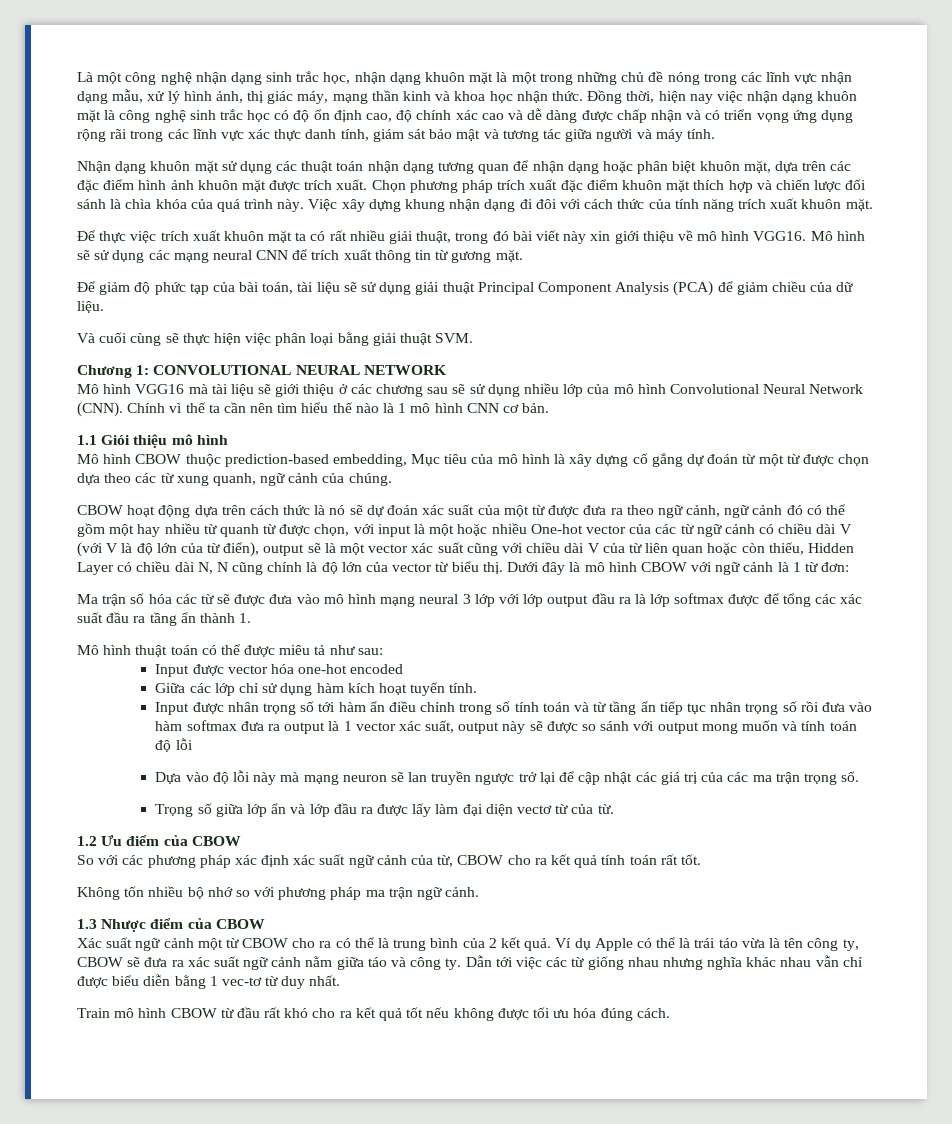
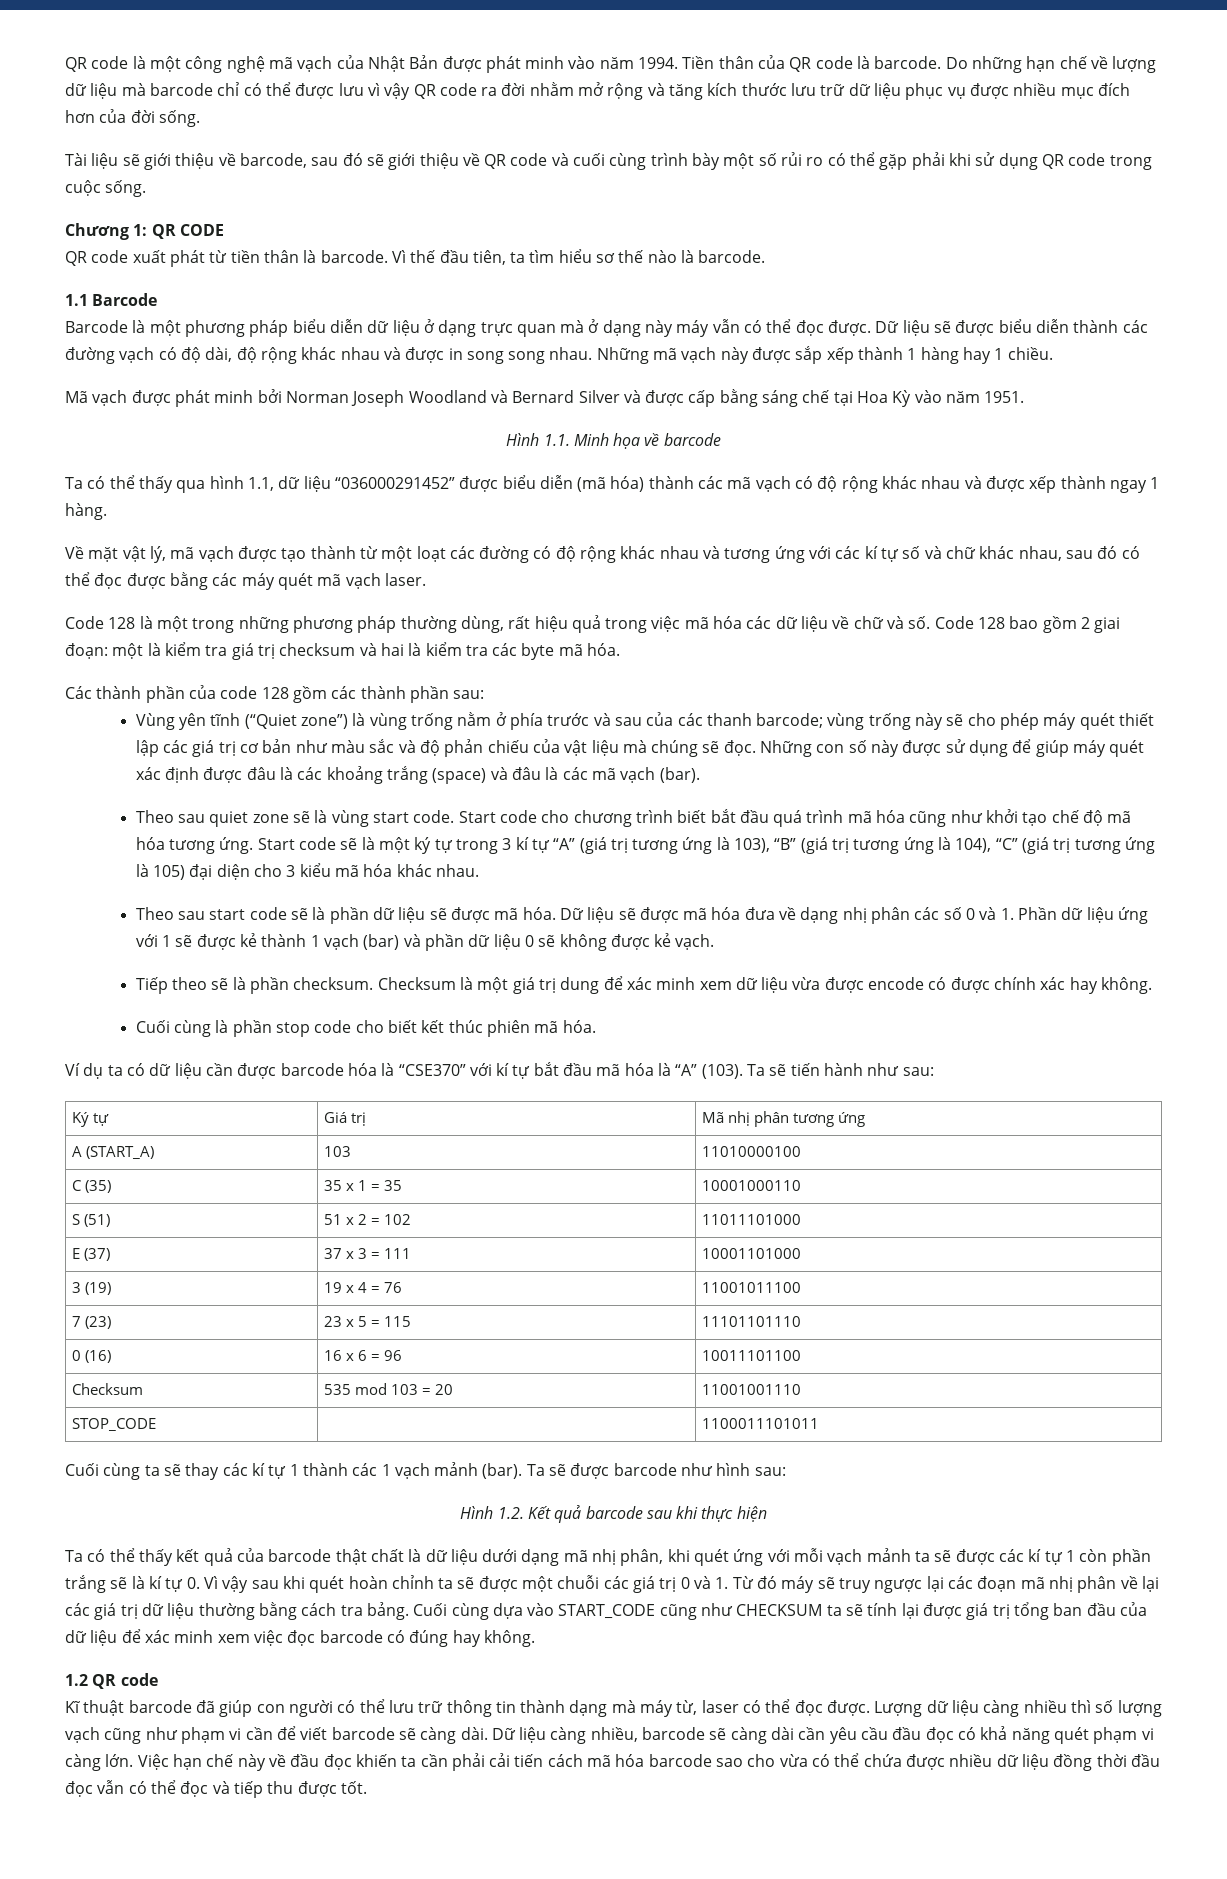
[77,71,853,85] [77,89,858,104] [77,108,853,123] [77,129,715,142] [77,160,852,174] [77,179,867,193] [77,198,873,212] [77,230,865,244] [77,249,523,263] [77,281,854,296] [77,301,104,313] [77,332,474,346] [77,365,446,378] [77,383,864,397] [77,402,550,417] [77,434,228,448] [77,453,870,467] [77,473,392,486] [77,504,845,518] [77,523,852,537] [77,542,854,557] [77,561,850,575] [77,593,863,607] [77,612,252,626] [77,644,383,657] [155,664,404,677] [155,682,478,696] [155,701,873,715] [155,720,857,734] [155,738,193,752] [155,770,860,785] [155,803,614,817] [77,835,241,846] [77,854,701,868] [77,886,480,900] [77,918,265,932] [77,937,859,951] [77,955,863,970] [77,974,341,989] [77,1007,670,1021] Là một công nghệ nhận dạng sinh trắc học, nhận dạng khuôn mặt là một trong những chủ đề nóng trong các lĩnh vực nhận dạng mẫu, xử lý hình ảnh, thị giác máy, mạng thần kinh và khoa học nhận thức. Đồng thời, hiện nay việc nhận dạng khuôn mặt là công nghệ sinh trắc học có độ ổn định cao, độ chính xác cao và dễ dàng được chấp nhận và có triển vọng ứng dụng rộng rãi trong các lĩnh vực xác thực danh tính, giám sát bảo mật và tương tác giữa người và máy tính. // Nhận dạng khuôn mặt sử dụng các thuật toán nhận dạng tương quan để nhận dạng hoặc phân biệt khuôn mặt, dựa trên các đặc điểm hình ảnh khuôn mặt được trích xuất. Chọn phương pháp trích xuất đặc điểm khuôn mặt thích hợp và chiến lược đối sánh là chìa khóa của quá trình này. Việc xây dựng khung nhận dạng đi đôi với cách thức của tính năng trích xuất khuôn mặt. // Để thực việc trích xuất khuôn mặt ta có rất nhiều giải thuật, trong đó bài viết này xin giới thiệu về mô hình VGG16. Mô hình sẽ sử dụng các mạng neural CNN để trích xuất thông tin từ gương mặt. // Để giảm độ phức tạp của bài toán, tài liệu sẽ sử dụng giải thuật Principal Component Analysis (PCA) để giảm chiều của dữ liệu. // Và cuối cùng sẽ thực hiện việc phân loại bằng giải thuật SVM. // Chương 1: CONVOLUTIONAL NEURAL NETWORK // Mô hình VGG16 mà tài liệu sẽ giới thiệu ở các chương sau sẽ sử dụng nhiều lớp của mô hình Convolutional Neural Network (CNN). Chính vì thế ta cần nên tìm hiểu thế nào là 1 mô hình CNN cơ bản. // 1.1 Giói thiệu mô hình // Mô hình CBOW thuộc prediction-based embedding, Mục tiêu của mô hình là xây dựng cố gắng dự đoán từ một từ được chọn dựa theo các từ xung quanh, ngữ cảnh của chúng. // CBOW hoạt động dựa trên cách thức là nó sẽ dự đoán xác suất của một từ được đưa ra theo ngữ cảnh, ngữ cảnh đó có thể gồm một hay nhiều từ quanh từ được chọn, với input là một hoặc nhiều One-hot vector của các từ ngữ cảnh có chiều dài V (với V là độ lớn của từ điển), output sẽ là một vector xác suất cũng với chiều dài V của từ liên quan hoặc còn thiếu, Hidden Layer có chiều dài N, N cũng chính là độ lớn của vector từ biểu thị. Dưới đây là mô hình CBOW với ngữ cảnh là 1 từ đơn: // Ma trận số hóa các từ sẽ được đưa vào mô hình mạng neural 3 lớp với lớp output đầu ra là lớp softmax được để tổng các xác suất đầu ra tầng ẩn thành 1. // Mô hình thuật toán có thể được miêu tả như sau: // Input được vector hóa one-hot encoded // Giữa các lớp chỉ sử dụng hàm kích hoạt tuyến tính. // Input được nhân trọng số tới hàm ẩn điều chỉnh trong số tính toán và từ tầng ẩn tiếp tục nhân trọng số rồi đưa vào hàm softmax đưa ra output là 1 vector xác suất, output này sẽ được so sánh với output mong muốn và tính toán độ lỗi // Dựa vào độ lỗi này mà mạng neuron sẽ lan truyền ngược trở lại để cập nhật các giá trị của các ma trận trọng số. // Trọng số giữa lớp ẩn và lớp đầu ra được lấy làm đại diện vectơ từ của từ. // 1.2 Ưu điểm của CBOW // So với các phương pháp xác định xác suất ngữ cảnh của từ, CBOW cho ra kết quả tính toán rất tốt. // Không tốn nhiều bộ nhớ so với phương pháp ma trận ngữ cảnh. // 1.3 Nhược điểm của CBOW // Xác suất ngữ cảnh một từ CBOW cho ra có thể là trung bình của 2 kết quả. Ví dụ Apple có thể là trái táo vừa là tên công ty, CBOW sẽ đưa ra xác suất ngữ cảnh nằm giữa táo và công ty. Dẫn tới việc các từ giống nhau nhưng nghĩa khác nhau vẫn chỉ được biểu diễn bằng 1 vec-tơ từ duy nhất. // Train mô hình CBOW từ đầu rất khó cho ra kết quả tốt nếu không được tối ưu hóa đúng cách. -> [65,55,1157,73] [65,82,1130,100] [65,109,200,127] [65,152,1152,170] [65,180,147,197] [65,223,224,240] [65,249,766,267] [65,293,158,306] [65,319,1148,337] [65,346,1053,364] [65,389,1025,407] [506,433,721,449] [65,475,1160,493] [65,503,107,520] [65,546,1140,563] [65,572,426,590] [65,615,1121,633] [65,642,621,660] [65,685,485,703] [135,712,1155,730] [135,739,1145,757] [135,766,700,784] [135,809,1132,827] [135,837,1155,854] [135,863,479,880] [135,907,1148,924] [135,933,715,951] [135,976,1153,994] [135,1020,596,1037] [65,1062,934,1079] [72,1112,110,1127] [324,1112,367,1126] [702,1111,866,1127] [72,1146,155,1159] [324,1146,352,1157] [702,1146,802,1157] [72,1180,112,1193] [324,1180,403,1191] [702,1180,802,1191] [72,1214,111,1227] [324,1214,412,1225] [702,1214,802,1225] [72,1248,111,1261] [324,1248,412,1259] [702,1248,802,1259] [72,1282,112,1295] [324,1282,403,1293] [702,1282,802,1293] [72,1316,112,1329] [324,1316,412,1327] [702,1316,802,1327] [72,1350,112,1363] [324,1350,403,1361] [702,1350,802,1361] [72,1383,144,1395] [324,1383,454,1395] [702,1384,802,1395] [72,1418,157,1431] [702,1418,820,1429] [65,1462,786,1480] [460,1505,767,1523] [65,1548,1151,1566] [65,1575,1159,1593] [65,1602,1147,1620] [65,1629,535,1647] [65,1673,158,1689] [65,1699,1162,1717] [65,1726,1154,1744] [65,1753,1160,1771] [65,1780,367,1798] QR code là một công nghệ mã vạch của Nhật Bản được phát minh vào năm 1994. Tiền thân của QR code là barcode. Do những hạn chế về lượng dữ liệu mà barcode chỉ có thể được lưu vì vậy QR code ra đời nhằm mở rộng và tăng kích thước lưu trữ dữ liệu phục vụ được nhiều mục đích hơn của đời sống. // Tài liệu sẽ giới thiệu về barcode, sau đó sẽ giới thiệu về QR code và cuối cùng trình bày một số rủi ro có thể gặp phải khi sử dụng QR code trong cuộc sống. // Chương 1: QR CODE // QR code xuất phát từ tiền thân là barcode. Vì thế đầu tiên, ta tìm hiểu sơ thế nào là barcode. // 1.1 Barcode // Barcode là một phương pháp biểu diễn dữ liệu ở dạng trực quan mà ở dạng này máy vẫn có thể đọc được. Dữ liệu sẽ được biểu diễn thành các đường vạch có độ dài, độ rộng khác nhau và được in song song nhau. Những mã vạch này được sắp xếp thành 1 hàng hay 1 chiều. // Mã vạch được phát minh bởi Norman Joseph Woodland và Bernard Silver và được cấp bằng sáng chế tại Hoa Kỳ vào năm 1951. // Hình 1.1. Minh họa về barcode // Ta có thể thấy qua hình 1.1, dữ liệu “036000291452” được biểu diễn (mã hóa) thành các mã vạch có độ rộng khác nhau và được xếp thành ngay 1 hàng. // Về mặt vật lý, mã vạch được tạo thành từ một loạt các đường có độ rộng khác nhau và tương ứng với các kí tự số và chữ khác nhau, sau đó có thể đọc được bằng các máy quét mã vạch laser. // Code 128 là một trong những phương pháp thường dùng, rất hiệu quả trong việc mã hóa các dữ liệu về chữ và số. Code 128 bao gồm 2 giai đoạn: một là kiểm tra giá trị checksum và hai là kiểm tra các byte mã hóa. // Các thành phần của code 128 gồm các thành phần sau: // Vùng yên tĩnh (“Quiet zone”) là vùng trống nằm ở phía trước và sau của các thanh barcode; vùng trống này sẽ cho phép máy quét thiết lập các giá trị cơ bản như màu sắc và độ phản chiếu của vật liệu mà chúng sẽ đọc. Những con số này được sử dụng để giúp máy quét xác định được đâu là các khoảng trắng (space) và đâu là các mã vạch (bar). // Theo sau quiet zone sẽ là vùng start code. Start code cho chương trình biết bắt đầu quá trình mã hóa cũng như khởi tạo chế độ mã hóa tương ứng. Start code sẽ là một ký tự trong 3 kí tự “A” (giá trị tương ứng là 103), “B” (giá trị tương ứng là 104), “C” (giá trị tương ứng là 105) đại diện cho 3 kiểu mã hóa khác nhau. // Theo sau start code sẽ là phần dữ liệu sẽ được mã hóa. Dữ liệu sẽ được mã hóa đưa về dạng nhị phân các số 0 và 1. Phần dữ liệu ứng với 1 sẽ được kẻ thành 1 vạch (bar) và phần dữ liệu 0 sẽ không được kẻ vạch. // Tiếp theo sẽ là phần checksum. Checksum là một giá trị dung để xác minh xem dữ liệu vừa được encode có được chính xác hay không. // Cuối cùng là phần stop code cho biết kết thúc phiên mã hóa. // Ví dụ ta có dữ liệu cần được barcode hóa là “CSE370” với kí tự bắt đầu mã hóa là “A” (103). Ta sẽ tiến hành như sau: // Ký tự | Giá trị | Mã nhị phân tương ứng // A (START_A) | 103 | 11010000100 // C (35) | 35 x 1 = 35 | 10001000110 // S (51) | 51 x 2 = 102 | 11011101000 // E (37) | 37 x 3 = 111 | 10001101000 // 3 (19) | 19 x 4 = 76 | 11001011100 // 7 (23) | 23 x 5 = 115 | 11101101110 // 0 (16) | 16 x 6 = 96 | 10011101100 // Checksum | 535 mod 103 = 20 | 11001001110 // STOP_CODE | | 1100011101011 // Cuối cùng ta sẽ thay các kí tự 1 thành các 1 vạch mảnh (bar). Ta sẽ được barcode như hình sau: // Hình 1.2. Kết quả barcode sau khi thực hiện // Ta có thể thấy kết quả của barcode thật chất là dữ liệu dưới dạng mã nhị phân, khi quét ứng với mỗi vạch mảnh ta sẽ được các kí tự 1 còn phần trắng sẽ là kí tự 0. Vì vậy sau khi quét hoàn chỉnh ta sẽ được một chuỗi các giá trị 0 và 1. Từ đó máy sẽ truy ngược lại các đoạn mã nhị phân về lại các giá trị dữ liệu thường bằng cách tra bảng. Cuối cùng dựa vào START_CODE cũng như CHECKSUM ta sẽ tính lại được giá trị tổng ban đầu của dữ liệu để xác minh xem việc đọc barcode có đúng hay không. // 1.2 QR code // Kĩ thuật barcode đã giúp con người có thể lưu trữ thông tin thành dạng mà máy từ, laser có thể đọc được. Lượng dữ liệu càng nhiều thì số lượng vạch cũng như phạm vi cần để viết barcode sẽ càng dài. Dữ liệu càng nhiều, barcode sẽ càng dài cần yêu cầu đầu đọc có khả năng quét phạm vi càng lớn. Việc hạn chế này về đầu đọc khiến ta cần phải cải tiến cách mã hóa barcode sao cho vừa có thể chứa được nhiều dữ liệu đồng thời đầu đọc vẫn có thể đọc và tiếp thu được tốt.

